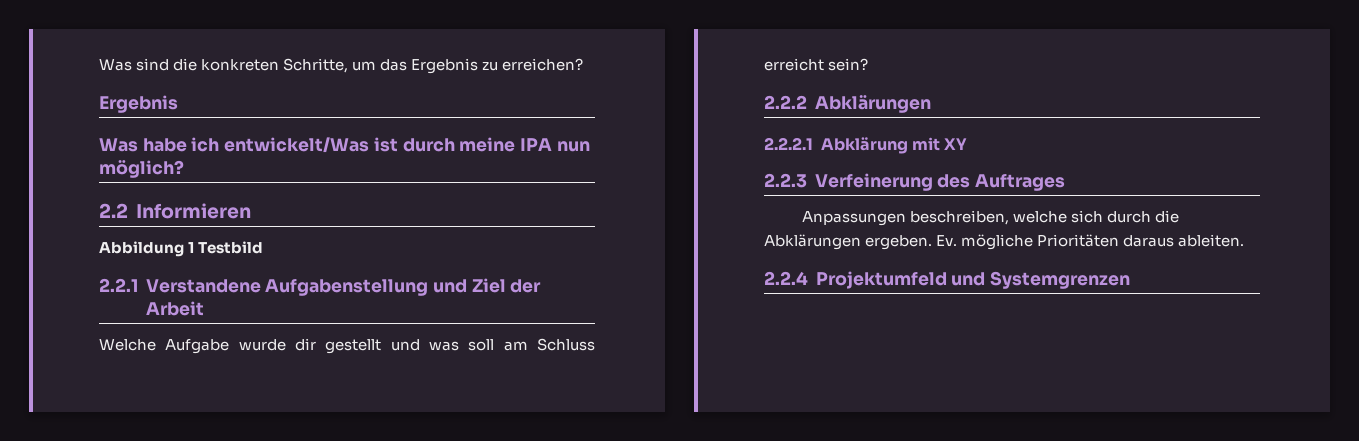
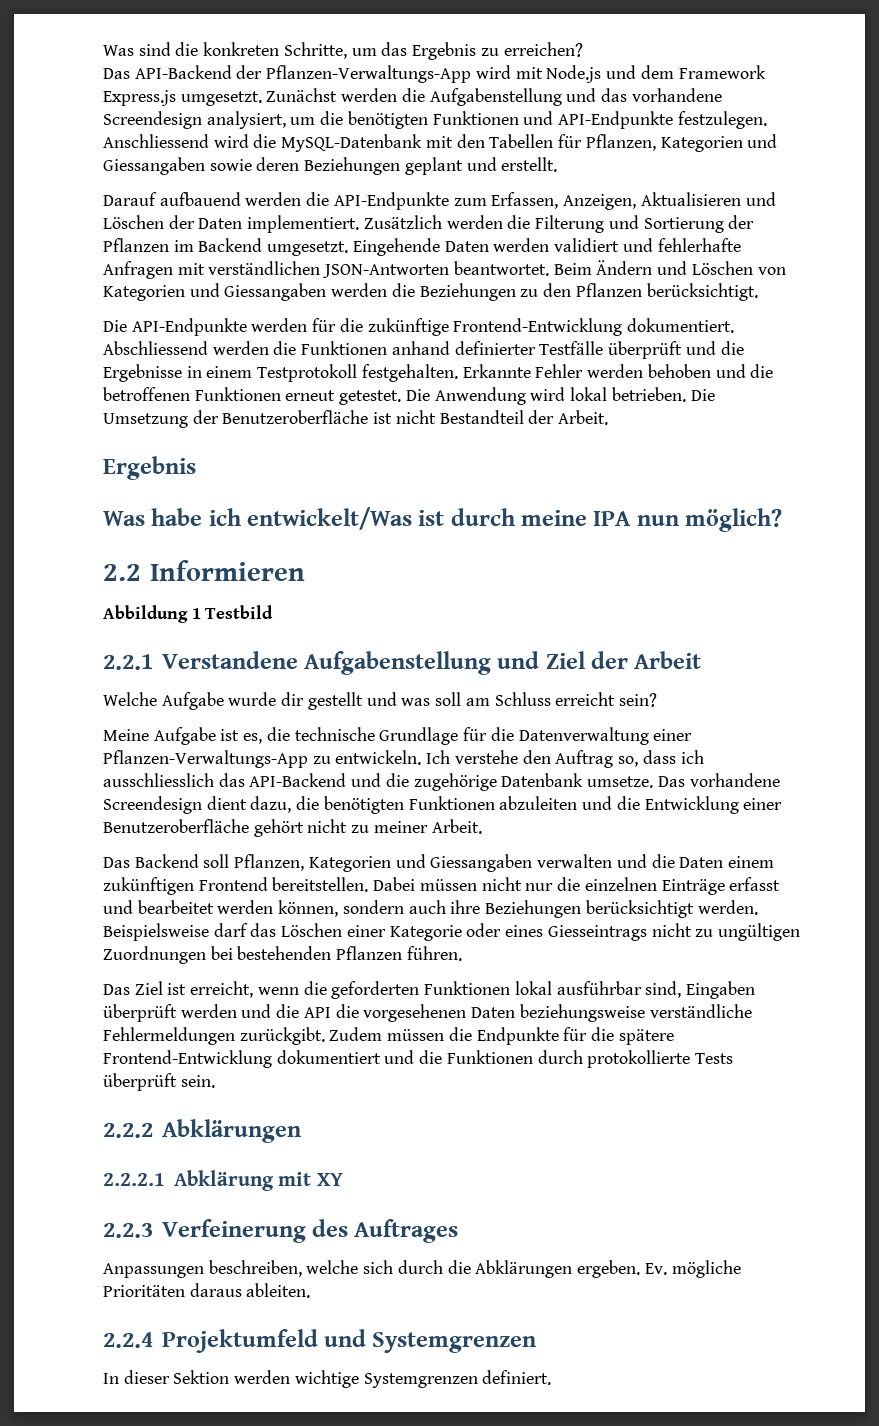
(584, 64) none -> [103,65,766,83] [103,88,722,106] [103,111,767,129] [103,134,778,152] [103,157,558,175] [103,192,776,210] [103,215,755,233] [103,238,741,256] [103,260,786,279] [103,283,758,301] [103,318,735,336] [103,341,744,359] [103,364,774,382] [103,387,715,405] [103,410,609,428] // Das API-Backend der Pflanzen-Verwaltungs-App wird mit Node.js und dem Framework Express.js umgesetzt. Zunächst werden die Aufgabenstellung und das vorhandene Screendesign analysiert, um die benötigten Funktionen und API-Endpunkte festzulegen. Anschliessend wird die MySQL-Datenbank mit den Tabellen für Pflanzen, Kategorien und Giessangaben sowie deren Beziehungen geplant und erstellt. // Darauf aufbauend werden die API-Endpunkte zum Erfassen, Anzeigen, Aktualisieren und Löschen der Daten implementiert. Zusätzlich werden die Filterung und Sortierung der Pflanzen im Backend umgesetzt. Eingehende Daten werden validiert und fehlerhafte Anfragen mit verständlichen JSON-Antworten beantwortet. Beim Ändern und Löschen von Kategorien und Giessangaben werden die Beziehungen zu den Pflanzen berücksichtigt. // Die API-Endpunkte werden für die zukünftige Frontend-Entwicklung dokumentiert. Abschliessend werden die Funktionen anhand definierter Testfälle überprüft und die Ergebnisse in einem Testprotokoll festgehalten. Erkannte Fehler werden behoben und die betroffenen Funktionen erneut getestet. Die Anwendung wird lokal betrieben. Die Umsetzung der Benutzeroberfläche ist nicht Bestandteil der Arbeit.
(869, 64) none -> [103,727,693,745] [103,750,704,768] [103,773,780,791] [103,796,783,814] [103,819,482,837] [103,854,774,872] [103,877,781,895] [103,900,758,918] [103,923,800,941] [103,946,462,964] [103,981,755,999] [103,1004,752,1022] [103,1027,674,1045] [103,1050,734,1068] [103,1073,215,1091] // Meine Aufgabe ist es, die technische Grundlage für die Datenverwaltung einer Pflanzen-Verwaltungs-App zu entwickeln. Ich verstehe den Auftrag so, dass ich ausschliesslich das API-Backend und die zugehörige Datenbank umsetze. Das vorhandene Screendesign dient dazu, die benötigten Funktionen abzuleiten und die Entwicklung einer Benutzeroberfläche gehört nicht zu meiner Arbeit. // Das Backend soll Pflanzen, Kategorien und Giessangaben verwalten und die Daten einem zukünftigen Frontend bereitstellen. Dabei müssen nicht nur die einzelnen Einträge erfasst und bearbeitet werden können, sondern auch ihre Beziehungen berücksichtigt werden. Beispielsweise darf das Löschen einer Kategorie oder eines Giesseintrags nicht zu ungültigen Zuordnungen bei bestehenden Pflanzen führen. // Das Ziel ist erreicht, wenn die geforderten Funktionen lokal ausführbar sind, Eingaben überprüft werden und die API die vorgesehenen Daten beziehungsweise verständliche Fehlermeldungen zurückgibt. Zudem müssen die Endpunkte für die spätere Frontend-Entwicklung dokumentiert und die Funktionen durch protokollierte Tests überprüft sein.
(1130, 280) none -> [103,1370,552,1388] // In dieser Sektion werden wichtige Systemgrenzen definiert.

